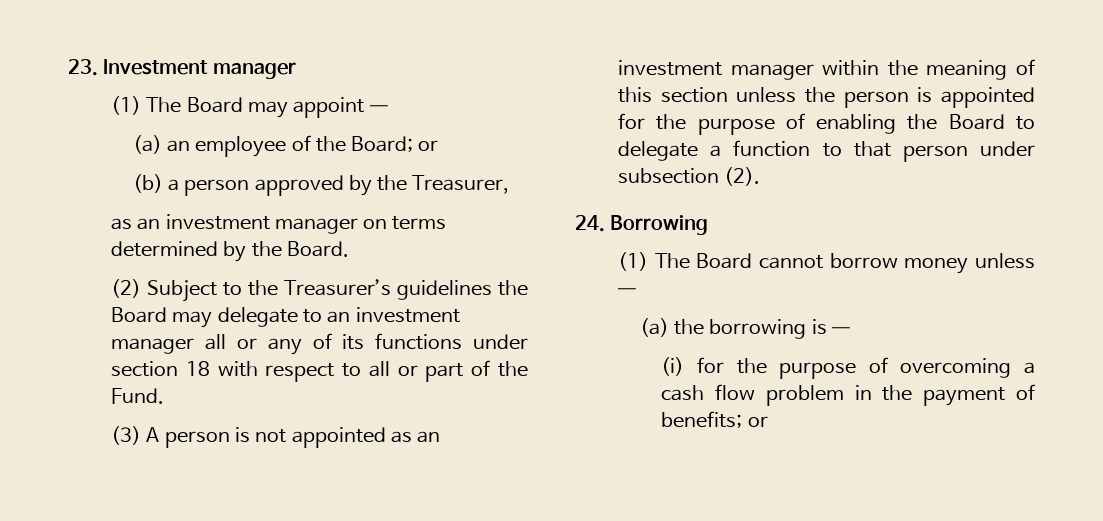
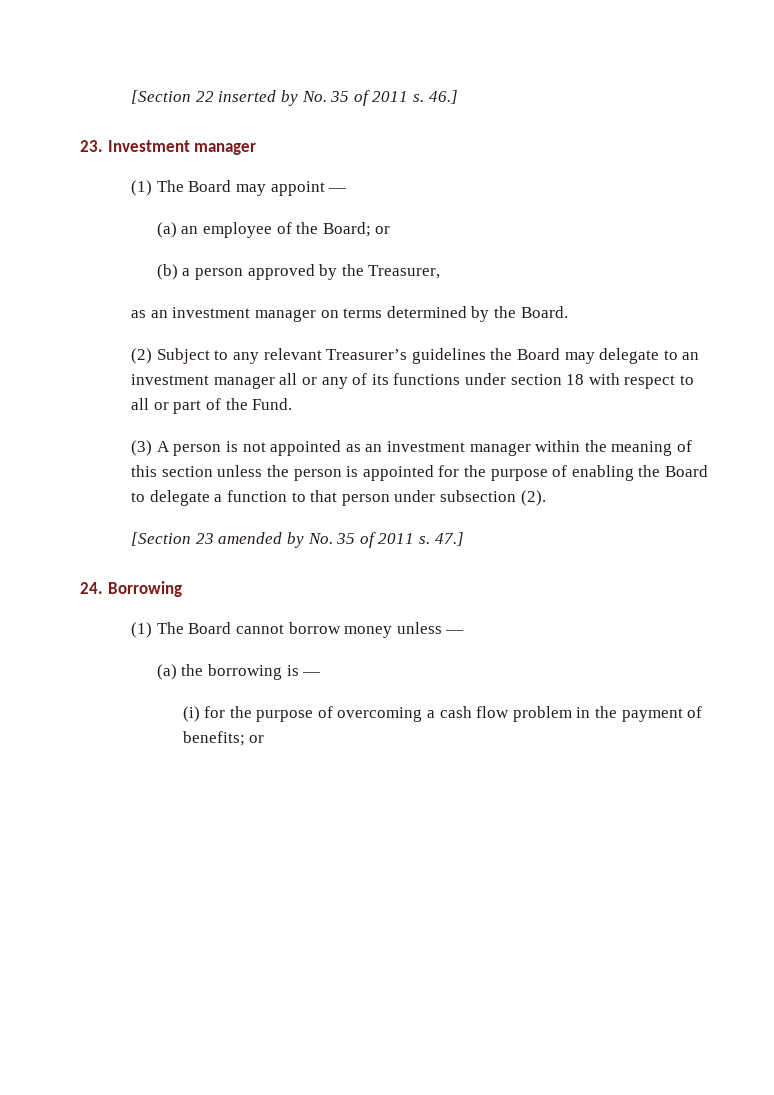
(68, 67) none -> [131,90,458,106] [Section 22 inserted by No. 35 of 2011 s. 46.] //
[248,280,279,296] the -> [233,348,322,364] any relevant
(761, 176) none -> [131,532,464,548] // [Section 23 amended by No. 35 of 2011 s. 47.]

